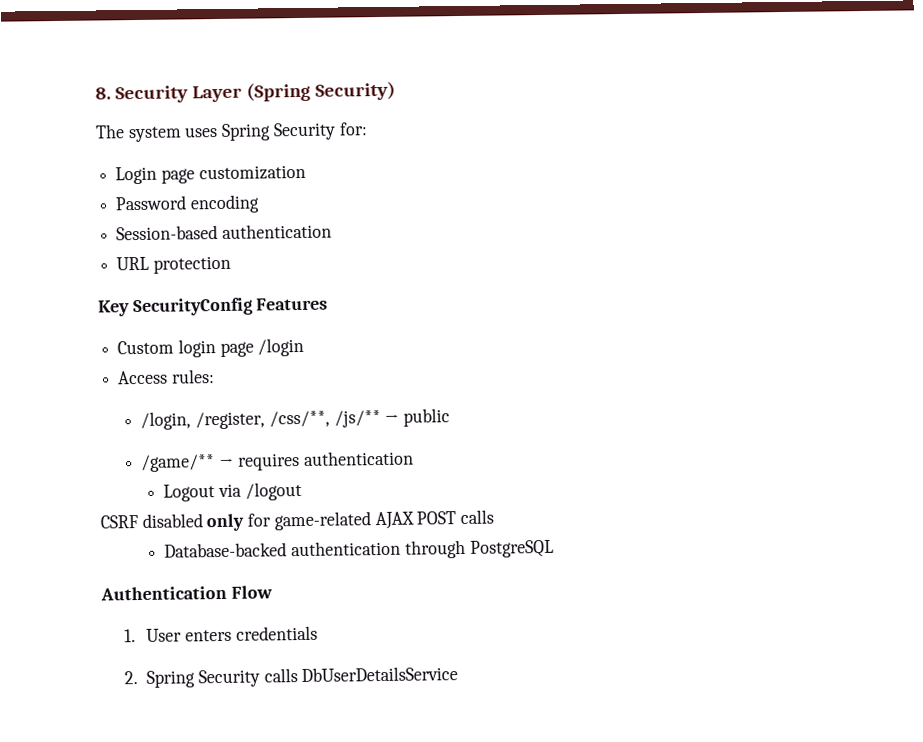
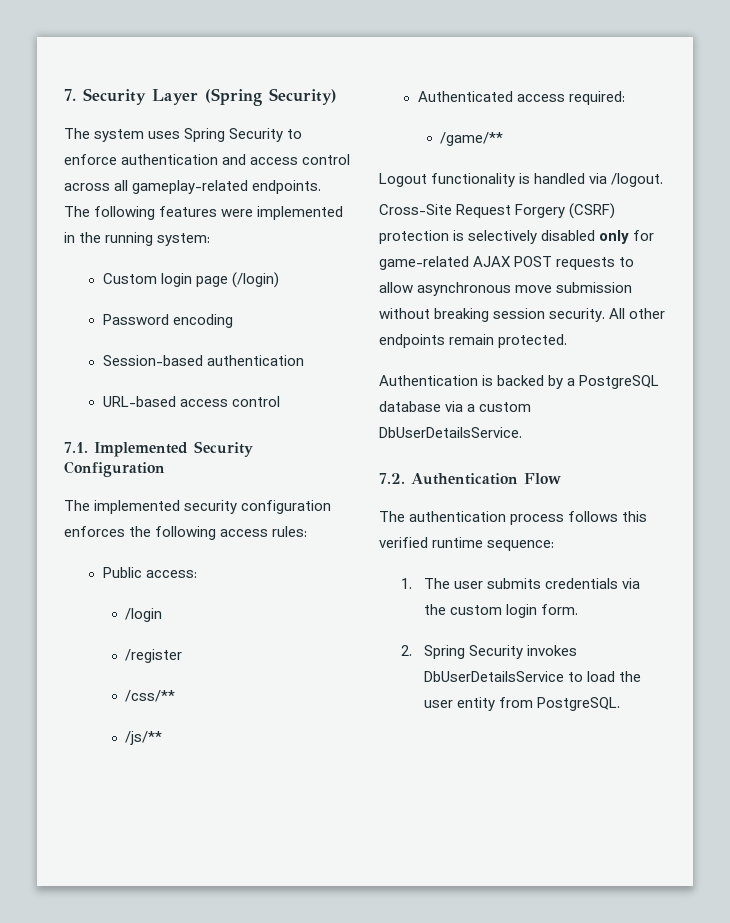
[95,87,111,100] 8. -> [64,89,76,101] 7.
[338,122,368,136] [115,164,306,185] [115,194,260,214] [116,223,332,241] [116,255,231,274] [98,297,329,317] [117,337,305,358] [117,369,215,385] [140,408,450,430] [141,450,414,472] [163,481,302,502] [100,515,138,529] for: // Login page customization // Password encoding // Session-based authentication // URL protection // Key SecurityConfig Features // Custom login page /login // Access rules: // /login, /register, /css/**, /js/** → public // /game/** → requires authentication // Logout via /logout // CSRF -> [287,129,303,139] [64,154,351,165] [64,180,322,194] [64,206,344,220] [64,232,211,246] [102,272,280,288] [102,314,233,328] [102,355,304,366] [102,396,281,407] [64,441,253,457] [64,461,165,477] [64,500,332,514] [64,526,308,540] [102,567,197,578] [125,608,163,622] [125,649,183,663] [125,690,176,702] [125,731,163,745] [417,91,626,105] [440,132,504,146] [379,173,664,187] [379,203,616,219] [379,230,538,244] to enforce authentication and access control across all gameplay-related endpoints. The following features were implemented in the running system: // Custom login page (/login) // Password encoding // Session-based authentication // URL-based access control // 7.1. Implemented Security Configuration // The implemented security configuration enforces the following access rules: // Public access: // /login // /register // /css/** // /js/** // Authenticated access required: // /game/** // Logout functionality is handled via /logout. // Cross-Site Request Forgery (CSRF) protection is selectively
[460,509,495,525] [164,539,554,559] [100,585,273,601] [124,625,318,643] [124,666,459,688] calls // Database-backed authentication through PostgreSQL // Authentication Flow // 1. User enters credentials // 2. Spring Security calls DbUserDetailsService -> [556,257,635,270] [379,282,633,296] [379,308,666,322] [379,334,568,348] [379,375,660,389] [379,401,532,412] [379,427,522,438] [379,473,561,485] [379,511,648,525] [379,537,555,551] [401,578,641,589] [423,604,579,618] [401,645,577,659] [423,671,642,682] [423,697,621,711] requests to allow asynchronous move submission without breaking session security. All other endpoints remain protected. // Authentication is backed by a PostgreSQL database via a custom DbUserDetailsService. // 7.2. Authentication Flow // The authentication process follows this verified runtime sequence: // 1. The user submits credentials via the custom login form. // 2. Spring Security invokes DbUserDetailsService to load the user entity from PostgreSQL.

